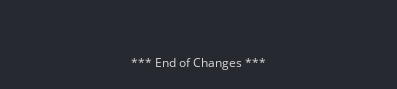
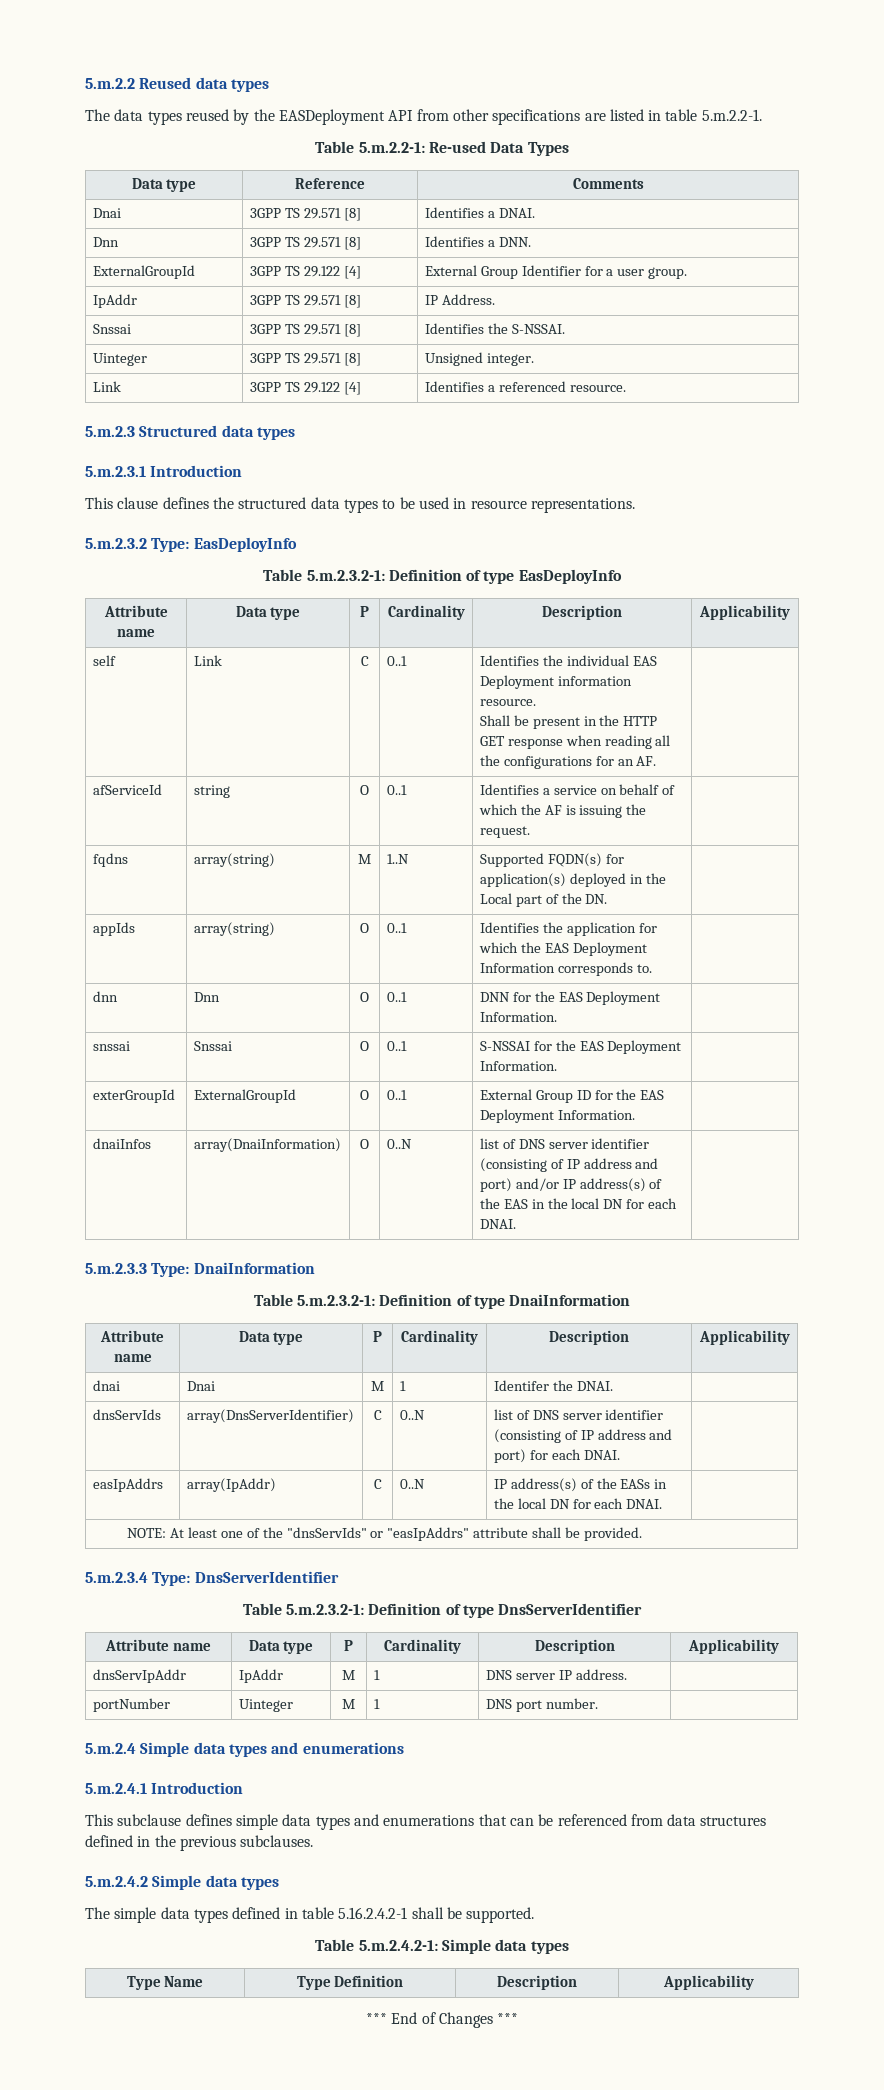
(130, 62) none -> [85,77,269,92] [85,109,762,125] [315,141,569,156] [131,178,197,192] [295,178,365,189] [572,178,644,189] [92,208,121,218] [249,208,361,221] [424,207,535,218] [92,237,119,247] [249,237,361,250] [424,236,531,247] [92,265,195,279] [249,266,361,279] [424,265,688,279] [92,294,137,308] [249,295,361,308] [424,294,495,305] [92,324,131,334] [249,324,361,337] [424,323,565,334] [92,353,147,366] [249,353,361,366] [424,352,534,366] [92,381,121,392] [249,382,361,395] [424,381,626,392] [85,425,295,440] [85,465,243,477] [85,497,635,513] [85,537,297,552] [263,569,622,584] [103,605,168,617] [117,629,155,637] [235,606,301,620] [360,606,369,617] [387,605,465,620] [542,605,622,620] [699,605,790,620] [92,655,116,666] [193,655,222,666] [360,656,369,666] [386,656,407,666] [479,655,657,666] [479,675,632,689] [479,699,536,706] [479,715,658,729] [479,735,671,749] [479,755,657,769] [92,784,162,795] [193,785,230,798] [360,785,369,795] [386,785,407,795] [479,784,676,795] [478,804,647,818] [479,826,530,838] [92,853,128,867] [193,853,275,867] [358,854,371,864] [386,854,409,864] [479,853,624,867] [479,873,666,887] [479,893,608,907] [92,922,135,936] [193,922,275,936] [360,923,369,933] [386,923,407,933] [479,922,657,936] [478,942,647,956] [479,962,652,976] [92,991,118,1002] [193,992,220,1002] [360,992,369,1002] [386,992,407,1002] [479,991,661,1005] [479,1012,557,1022] [92,1041,130,1051] [193,1041,232,1051] [360,1041,369,1051] [386,1041,407,1051] [479,1040,682,1054] [479,1061,557,1071] [92,1089,175,1103] [193,1089,296,1103] [360,1090,369,1100] [386,1090,407,1100] [479,1089,665,1103] [479,1109,635,1123] [92,1138,151,1149] [193,1138,341,1152] [360,1139,369,1149] [386,1139,412,1149] [479,1138,650,1149] [479,1158,659,1172] [479,1178,663,1192] [479,1198,678,1209] [479,1219,516,1229] [85,1262,315,1277] [253,1294,631,1309] [100,1330,164,1342] [113,1354,152,1362] [238,1331,304,1345] [373,1331,382,1342] [401,1330,478,1345] [549,1330,629,1345] [698,1330,790,1345] [92,1380,120,1391] [186,1381,215,1391] [371,1381,384,1391] [399,1381,406,1391] [493,1380,613,1391] [92,1409,161,1420] [186,1409,354,1423] [373,1410,382,1420] [399,1410,425,1420] [493,1409,664,1420] [493,1429,673,1443] [493,1449,620,1463] [92,1478,163,1492] [186,1478,276,1492] [373,1479,382,1489] [399,1479,425,1489] [493,1478,668,1492] [493,1498,663,1509] [127,1527,643,1541] [85,1571,339,1586] [242,1603,643,1618] [105,1639,211,1651] [248,1640,314,1654] [344,1640,353,1651] [384,1639,461,1654] [534,1639,615,1654] [688,1639,779,1654] [92,1669,186,1683] [238,1669,283,1683] [342,1670,355,1680] [373,1670,380,1680] [485,1669,627,1680] [92,1698,170,1712] [238,1699,293,1712] [342,1699,355,1709] [373,1699,380,1709] [485,1698,598,1712] [85,1742,404,1757] [85,1782,244,1794] [85,1814,767,1830] [85,1835,314,1851] [85,1875,279,1890] [85,1907,535,1923] [315,1939,569,1954] [126,1976,204,1990] [296,1975,404,1990] [497,1975,577,1990] [662,1975,754,1990] 5.m.2.2 Reused data types // The data types reused by the EASDeployment API from other specifications are listed in table 5.m.2.2-1. // Table 5.m.2.2-1: Re-used Data Types // Data type | Reference | Comments // Dnai | 3GPP TS 29.571 [8] | Identifies a DNAI. // Dnn | 3GPP TS 29.571 [8] | Identifies a DNN. // ExternalGroupId | 3GPP TS 29.122 [4] | External Group Identifier for a user group. // IpAddr | 3GPP TS 29.571 [8] | IP Address. // Snssai | 3GPP TS 29.571 [8] | Identifies the S-NSSAI. // Uinteger | 3GPP TS 29.571 [8] | Unsigned integer. // Link | 3GPP TS 29.122 [4] | Identifies a referenced resource. // 5.m.2.3 Structured data types // 5.m.2.3.1 Introduction // This clause defines the structured data types to be used in resource representations. // 5.m.2.3.2 Type: EasDeployInfo // Table 5.m.2.3.2-1: Definition of type EasDeployInfo // Attribute name | Data type | P | Cardinality | Description | Applicability // self | Link | C | 0..1 | Identifies the individual EAS Deployment information resource. // Shall be present in the HTTP GET response when reading all the configurations for an AF. | // afServiceId | string | O | 0..1 | Identifies a service on behalf of which the AF is issuing the request. | // fqdns | array(string) | M | 1..N | Supported FQDN(s) for application(s) deployed in the Local part of the DN. | // appIds | array(string) | O | 0..1 | Identifies the application for which the EAS Deployment Information corresponds to. | // dnn | Dnn | O | 0..1 | DNN for the EAS Deployment Information. | // snssai | Snssai | O | 0..1 | S-NSSAI for the EAS Deployment Information. | // exterGroupId | ExternalGroupId | O | 0..1 | External Group ID for the EAS Deployment Information. | // dnaiInfos | array(DnaiInformation) | O | 0..N | list of DNS server identifier (consisting of IP address and port) and/or IP address(s) of the EAS in the local DN for each DNAI. | // 5.m.2.3.3 Type: DnaiInformation // Table 5.m.2.3.2-1: Definition of type DnaiInformation // Attribute name | Data type | P | Cardinality | Description | Applicability // dnai | Dnai | M | 1 | Identifer the DNAI. | // dnsServIds | array(DnsServerIdentifier) | C | 0..N | list of DNS server identifier (consisting of IP address and port) for each DNAI. | // easIpAddrs | array(IpAddr) | C | 0..N | IP address(s) of the EASs in the local DN for each DNAI. | // NOTE: At least one of the "dnsServIds" or "easIpAddrs" attribute shall be provided. // 5.m.2.3.4 Type: DnsServerIdentifier // Table 5.m.2.3.2-1: Definition of type DnsServerIdentifier // Attribute name | Data type | P | Cardinality | Description | Applicability // dnsServIpAddr | IpAddr | M | 1 | DNS server IP address. | // portNumber | Uinteger | M | 1 | DNS port number. | // 5.m.2.4 Simple data types and enumerations // 5.m.2.4.1 Introduction // This subclause defines simple data types and enumerations that can be referenced from data structures defined in the previous subclauses. // 5.m.2.4.2 Simple data types // The simple data types defined in table 5.16.2.4.2-1 shall be supported. // Table 5.m.2.4.2-1: Simple data types // Type Name | Type Definition | Description | Applicability //

